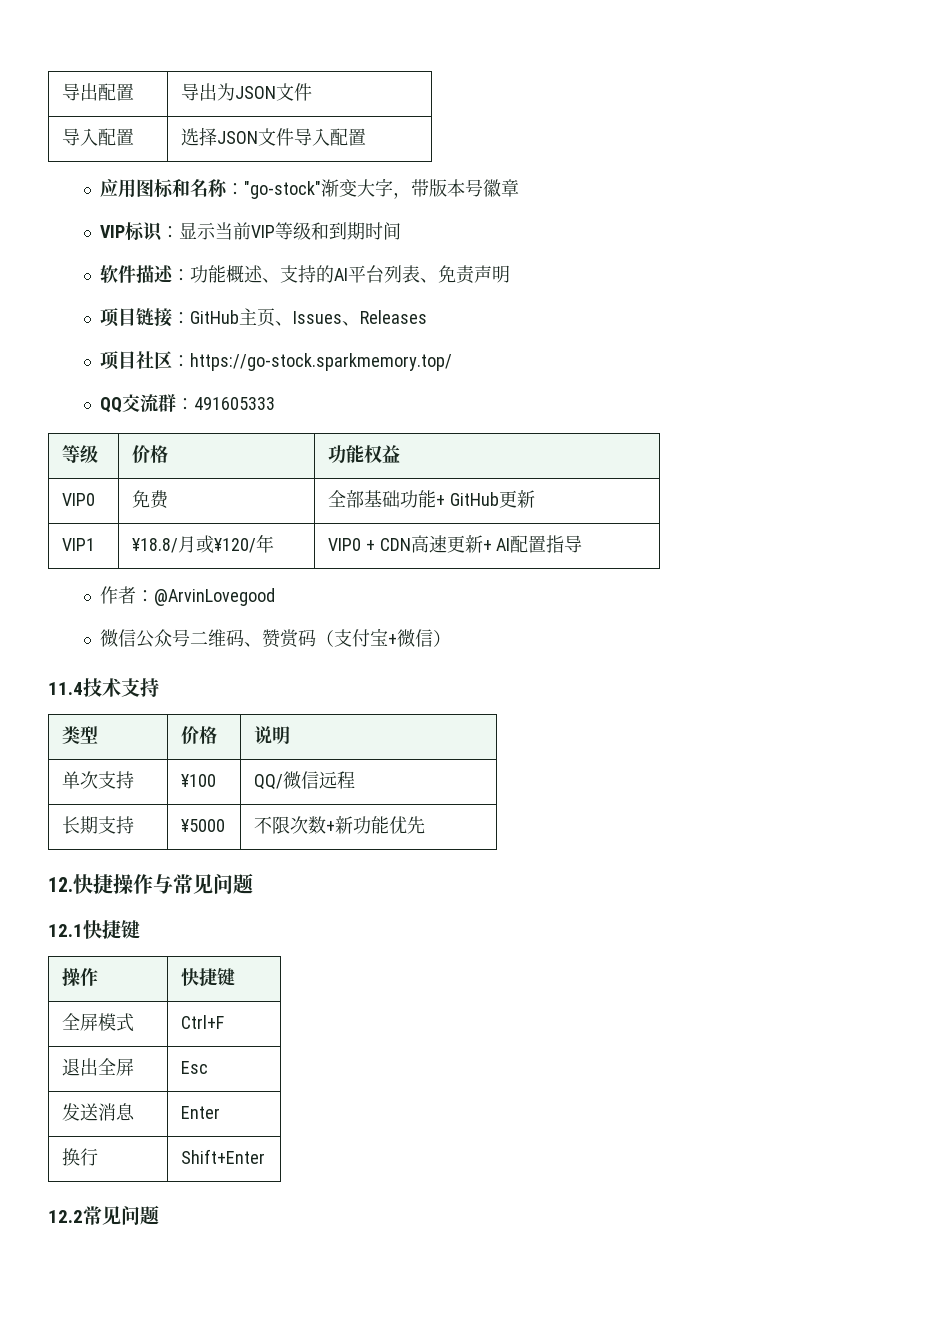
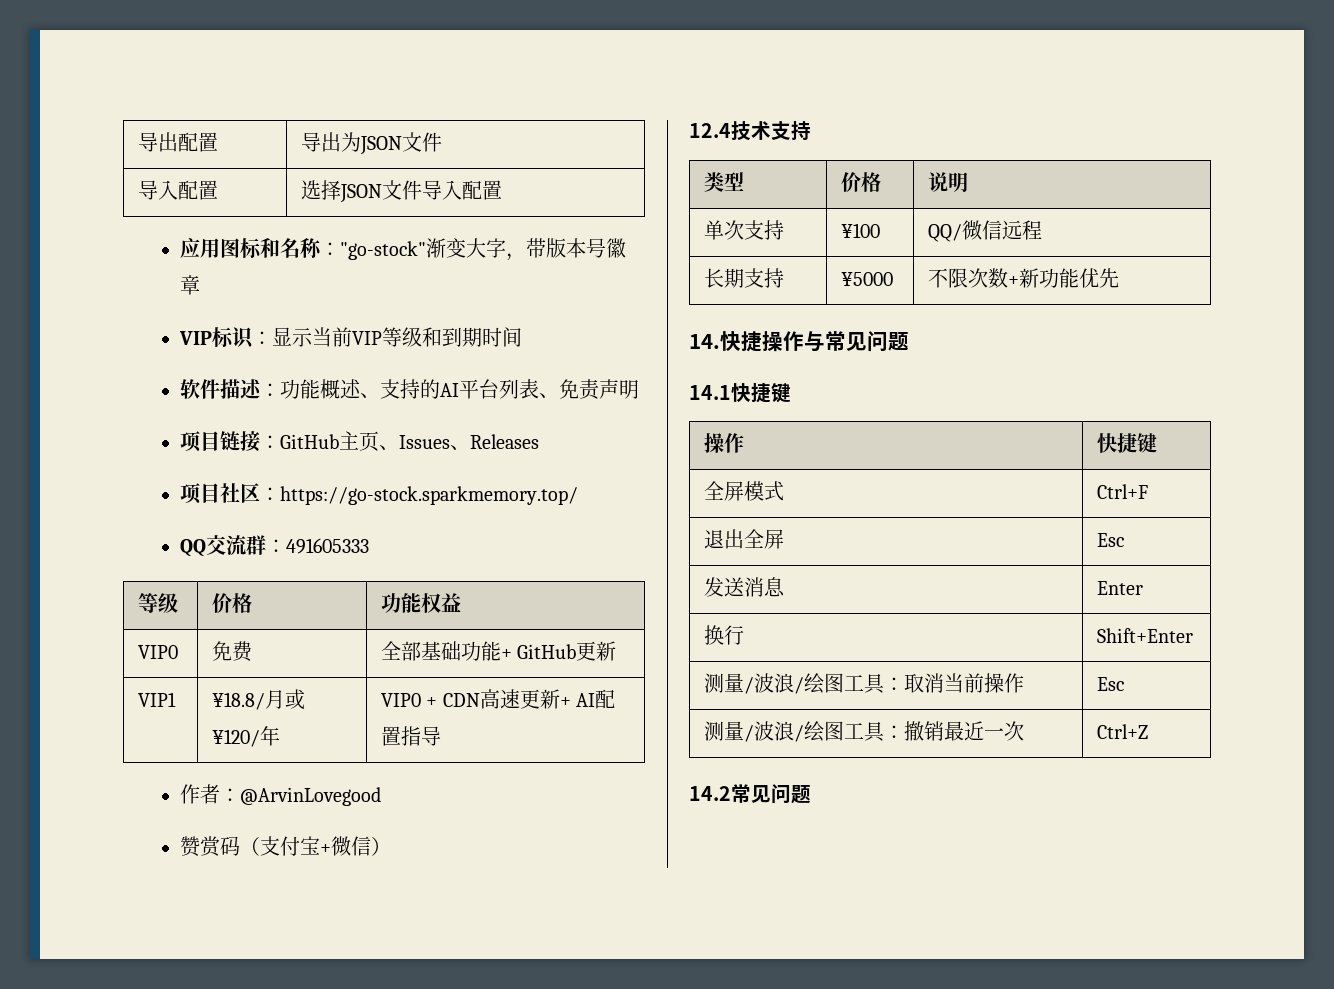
[100,629,263,648] 微信公众号二维码、 -> (381, 796) none
[48,682,83,695] 11.4 -> [689,123,731,138] 12.4
[48,877,73,892] 12. -> [689,334,720,349] 14.
[48,924,83,937] 12.1 -> [689,385,731,400] 14.1
[48,1210,83,1223] // 12.2 -> [704,673,1025,694] [1097,677,1125,691] [704,721,1025,742] [1097,724,1149,739] [689,786,731,801] // 测量/波浪/绘图工具：取消当前操作 | Esc // 测量/波浪/绘图工具：撤销最近一次 | Ctrl+Z // 14.2

